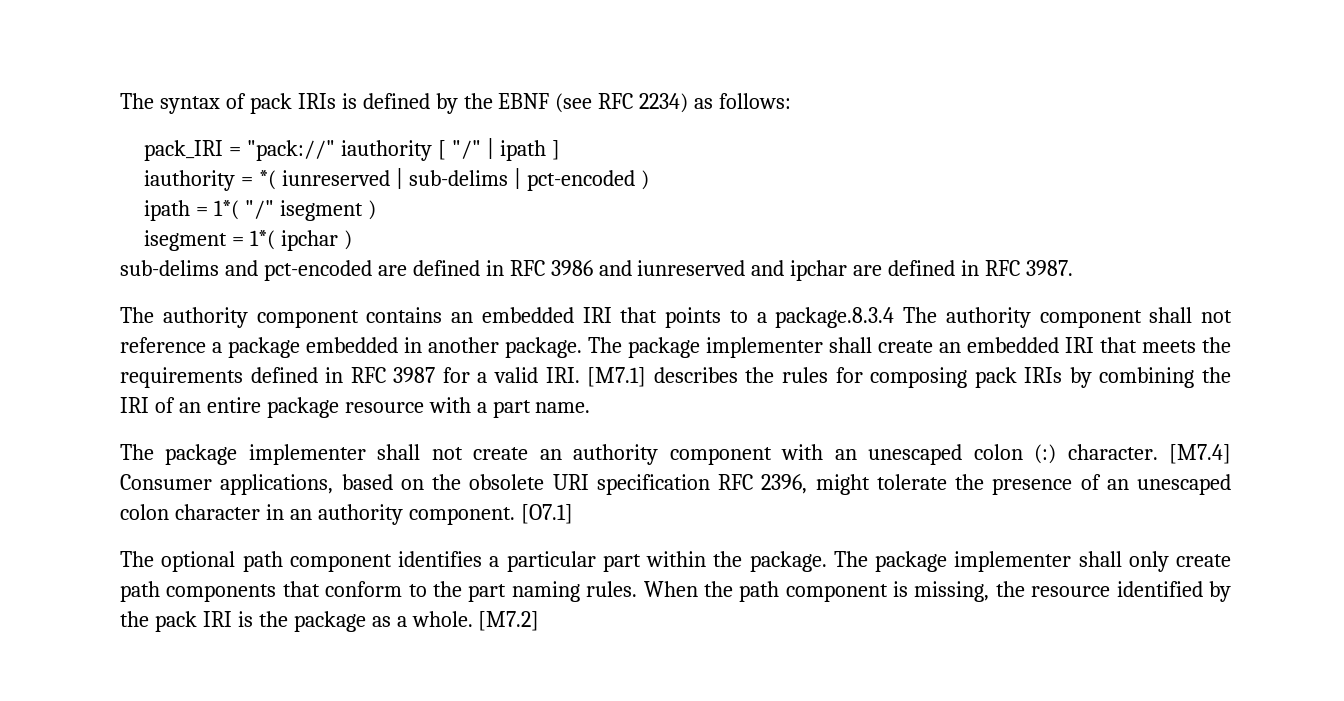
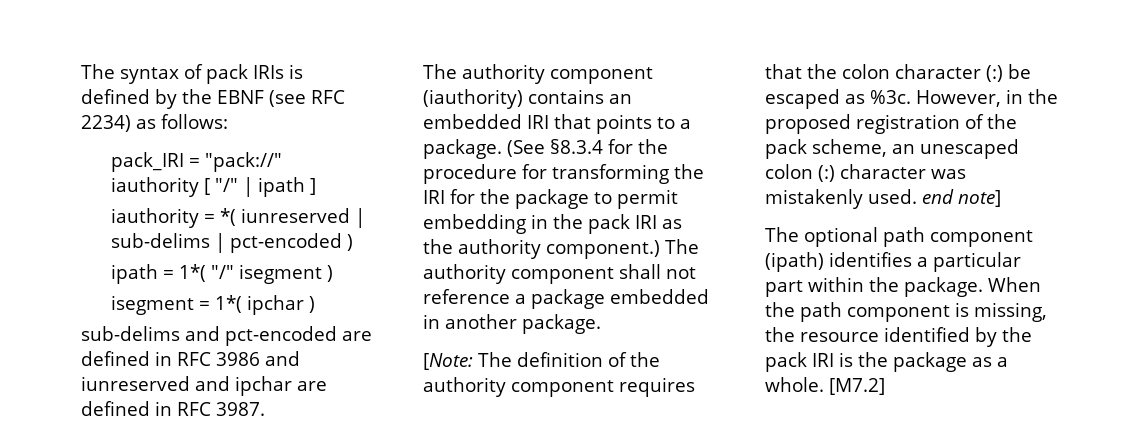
(359, 319) none -> [423,89,523,109] (iauthority)
[775,307,895,328] package.8.3.4 -> [423,139,668,159] [423,164,704,184] [423,189,678,209] [423,214,682,234] [423,239,660,259] package. (See §8.3.4 for the procedure for transforming the IRI for the package to permit embedding in the pack IRI as the authority component.)
[588,337,1231,358] [120,367,1231,388] [120,397,591,418] [120,444,1232,465] [120,474,1231,495] [120,504,573,525] The package implementer shall create an embedded IRI that meets the requirements defined in RFC 3987 for a valid IRI. [M7.1] describes the rules for composing pack IRIs by combining the IRI of an entire package resource with a part name. // The package implementer shall not create an authority component with an unescaped colon (:) character. [M7.4] Consumer applications, based on the obsolete URI specification RFC 2396, might tolerate the presence of an unescaped colon character in an authority component. [O7.1] -> [423,352,660,370] [423,377,695,397] [765,64,1031,82] [765,89,1058,109] [765,114,1017,134] [765,139,1019,159] [765,164,966,182] [765,189,1001,209] // [Note: The definition of the authority component requires that the colon character (:) be escaped as %3c. However, in the proposed registration of the pack scheme, an unescaped colon (:) character was mistakenly used. end note]
(392, 563) none -> [765,252,824,272] (ipath)
[833,551,1231,572] [120,581,638,602] The package implementer shall only create path components that conform to the part naming rules. -> (983, 287) none

